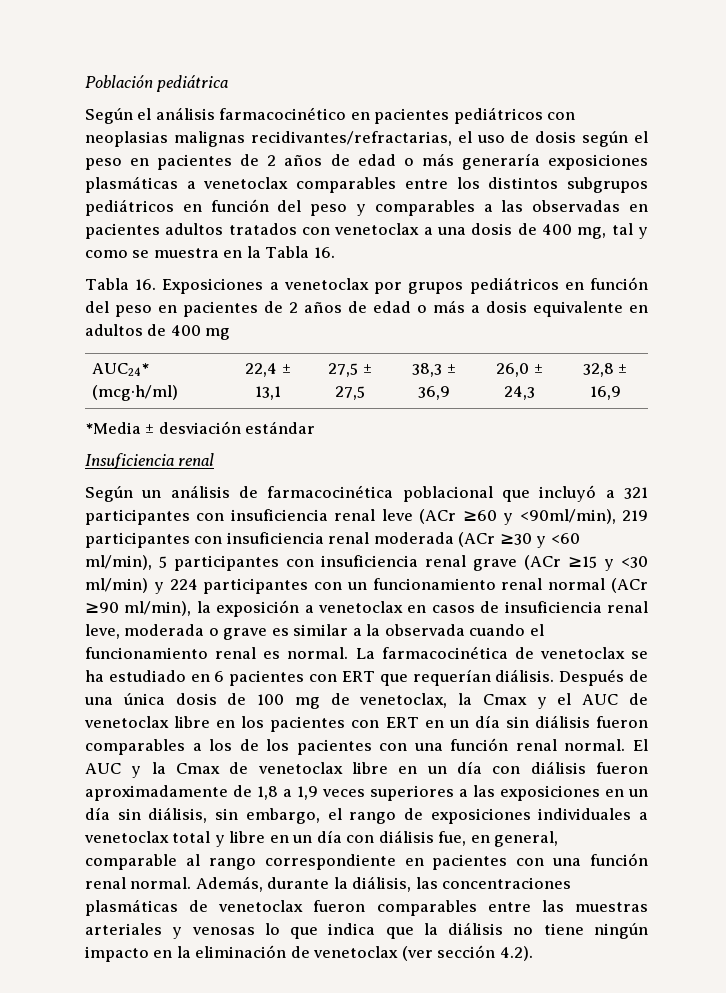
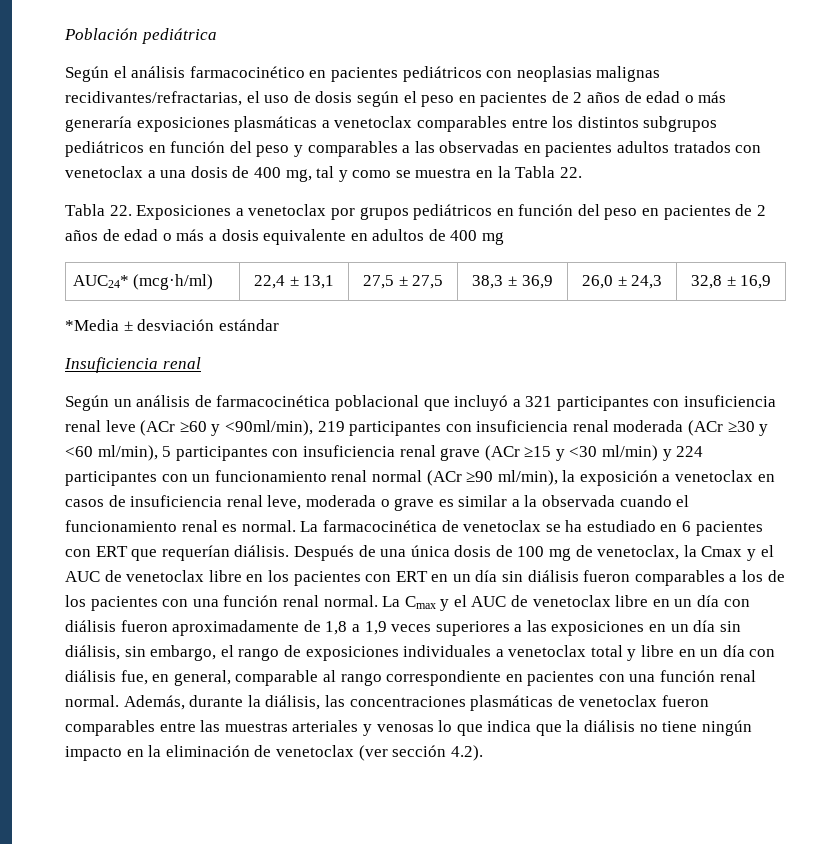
[313,247,335,258] [85,278,157,290] 16. // Tabla 16. -> [559,167,582,178] [65,204,132,216] 22. // Tabla 22.
[633,739,648,751] [85,762,220,778] El AUC y la Cmax -> [382,595,507,611] La Cmax y el AUC

